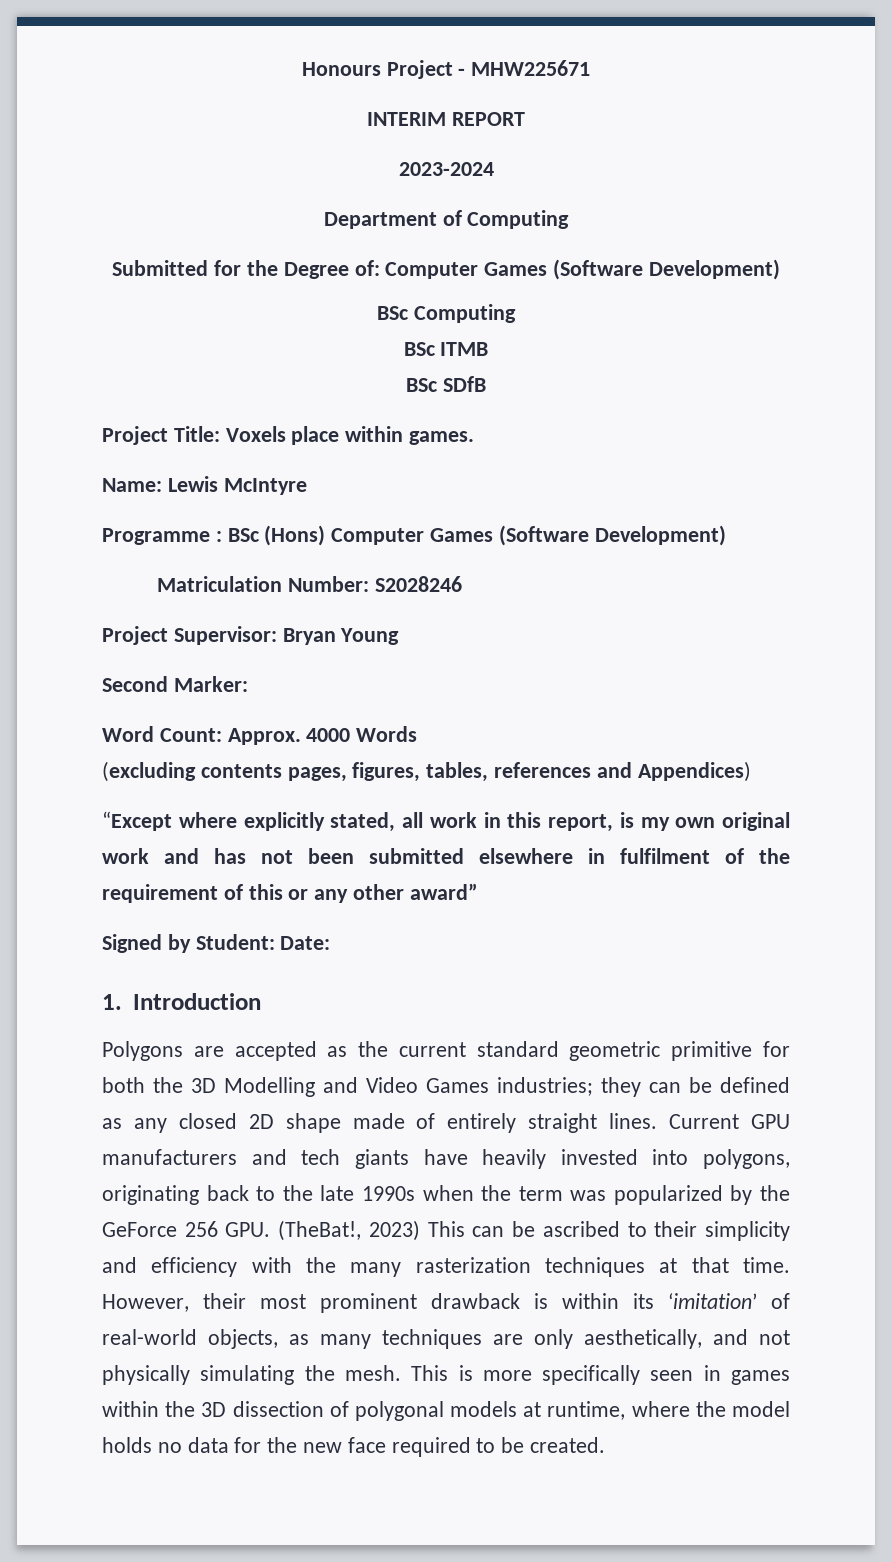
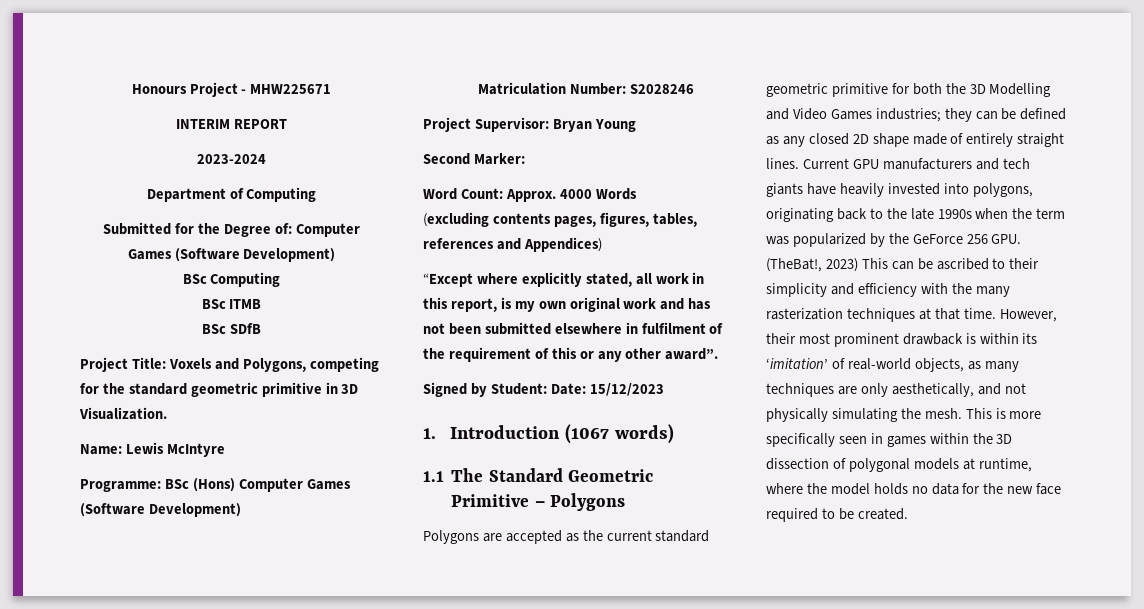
[291,426,475,445] place within games. -> [214,357,379,372] [80,382,359,397] [79,407,167,420] and Polygons, competing for the standard geometric primitive in 3D Visualization.
[102,528,222,545] Programme : -> [80,479,161,492] Programme:
[409,883,478,900] award” -> [665,348,719,360] award”.
(331, 943) none -> [589,383,664,396] 15/12/2023
(261, 1001) none -> [565,424,674,444] [423,468,653,482] [451,493,625,511] (1067 words) // 1.1 The Standard Geometric Primitive – Polygons

